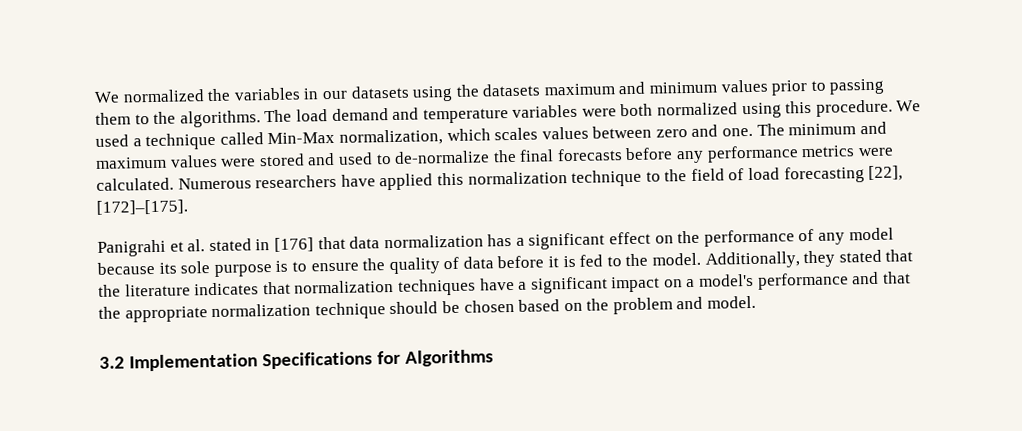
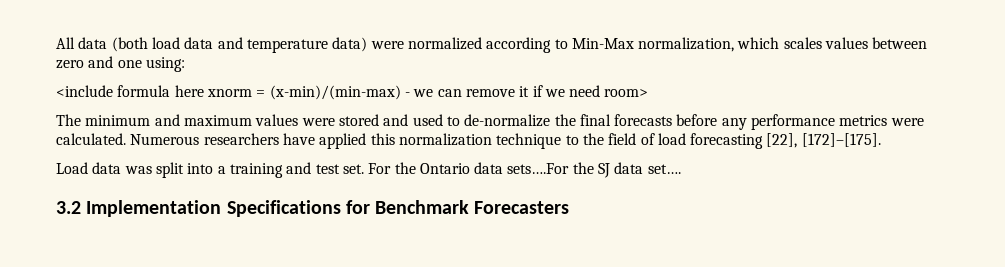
[94,78,886,103] [95,99,922,128] [95,132,264,151] We normalized the variables in our datasets using the datasets maximum and minimum values prior to passing them to the algorithms. The load demand and temperature variables were both normalized using this procedure. We used a technique called -> [56,37,568,53] All data (both load data and temperature data) were normalized according to
[722,127,754,137] one. -> [117,57,185,72] [56,85,649,100] one using: // <include formula here xnorm = (x-min)/(min-max) - we can remove it if we need room> //
[97,227,894,257] [97,249,914,277] [98,271,911,297] [98,295,757,323] Panigrahi et al. stated in [176] that data normalization has a significant effect on the performance of any model because its sole purpose is to ensure the quality of data before it is fed to the model. Additionally, they stated that the literature indicates that normalization techniques have a significant impact on a model's performance and that the appropriate normalization technique should be chosen based on the problem and model. -> [56,162,681,178] Load data was split into a training and test set. For the Ontario data sets….For the SJ data set….
[404,349,494,367] Algorithms -> [375,200,570,214] Benchmark Forecasters

